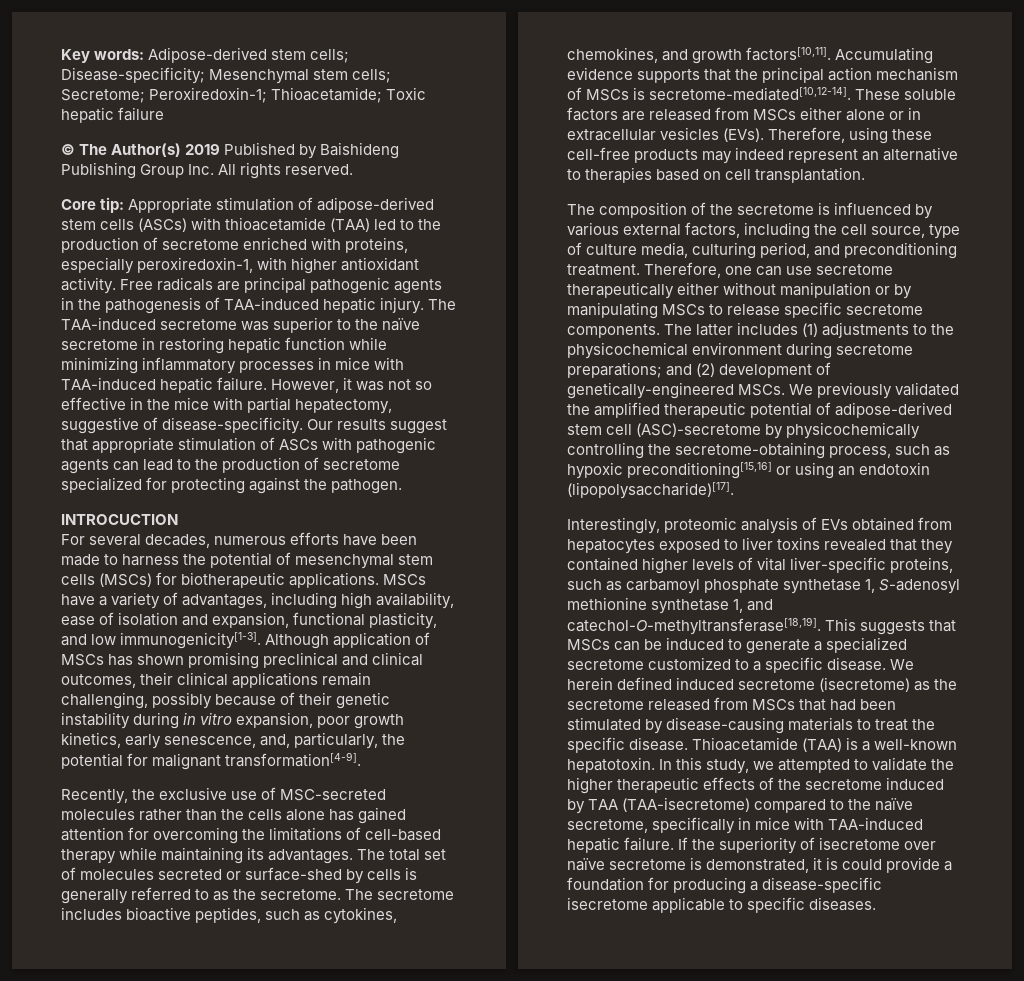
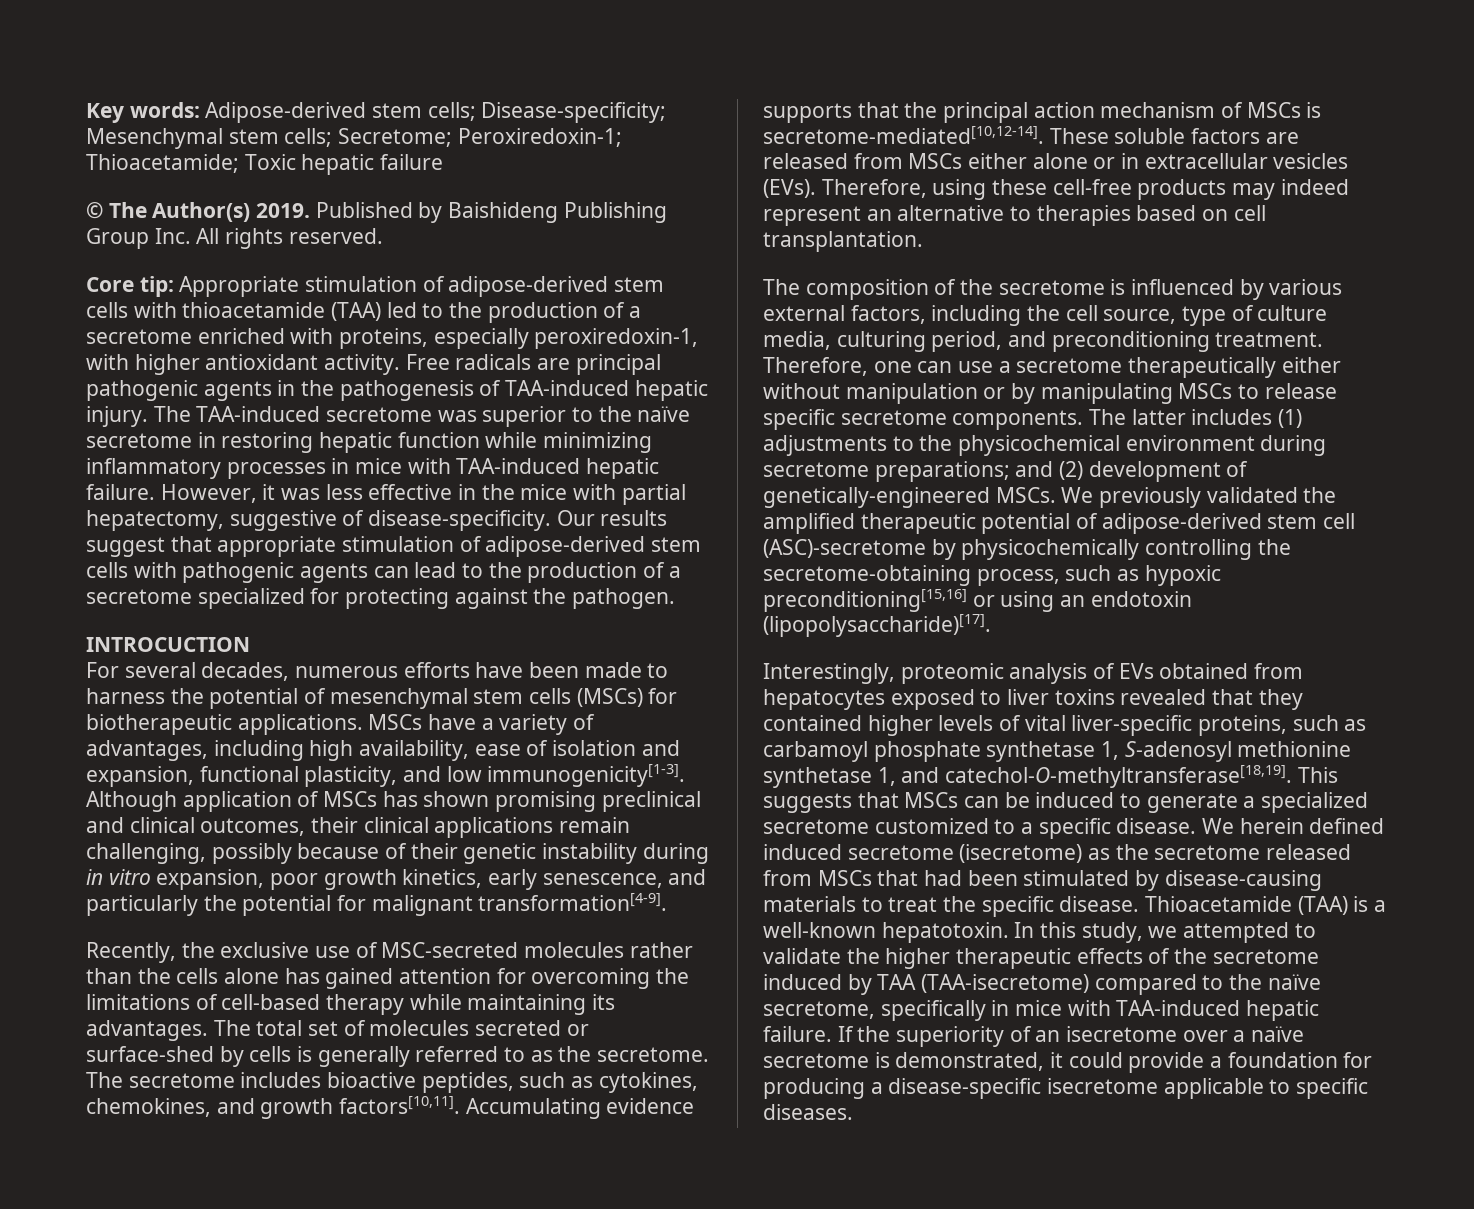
[185,144,221,155] 2019 -> [256,203,311,218] 2019.
[138,218,188,232] (ASCs) -> (128, 310) none
(159, 243) none -> [629,306,642,318] a
[388,379,433,390] not so -> [325,484,363,500] less
[279,439,319,451] ASCs -> [485,536,702,557] [86,562,128,578] adipose-derived stem cells
(320, 463) none -> [668,566,681,578] a
[260,732,379,749] and, particularly, -> [668,869,707,885] [86,895,198,916] and particularly
(813, 270) none -> [998,361,1011,373] a
(816, 843) none -> [1035,1030,1061,1042] an
(937, 845) none -> [1233,1030,1246,1042] a
[826,857,839,870] is -> (1064, 1060) none

